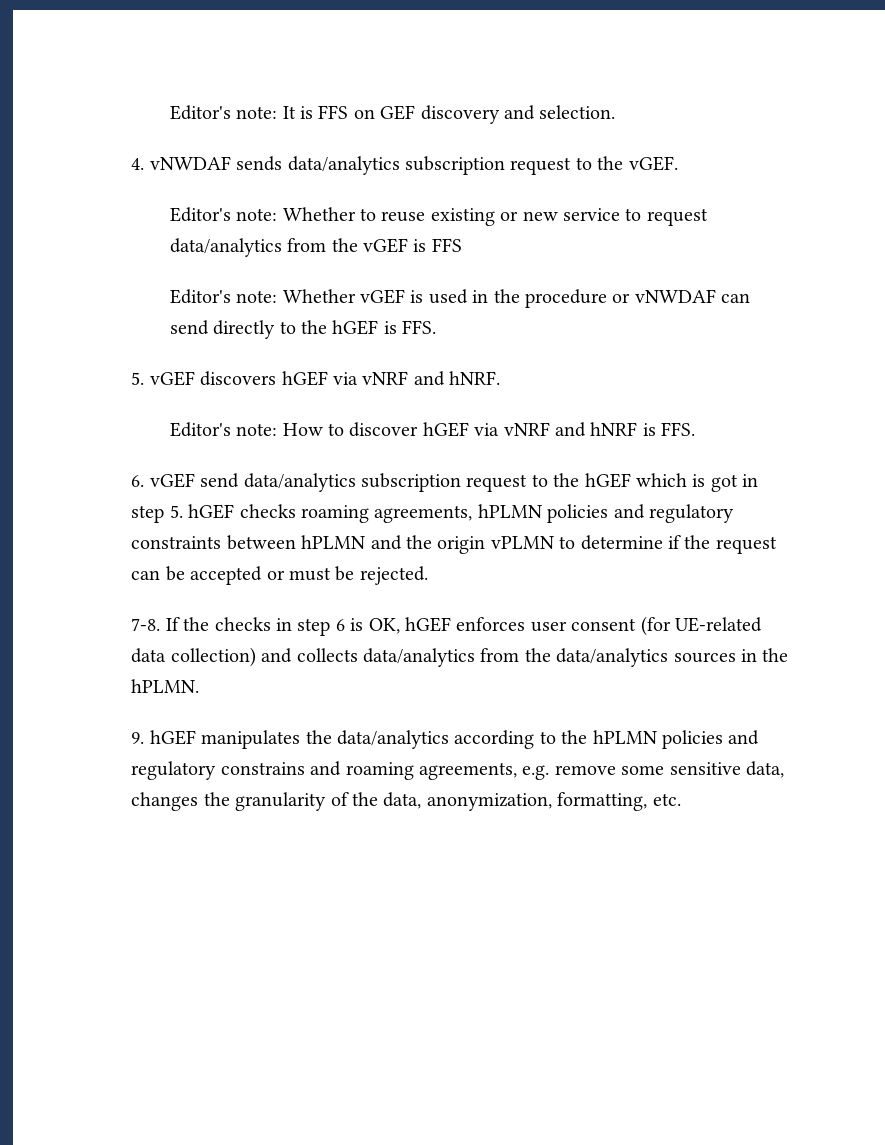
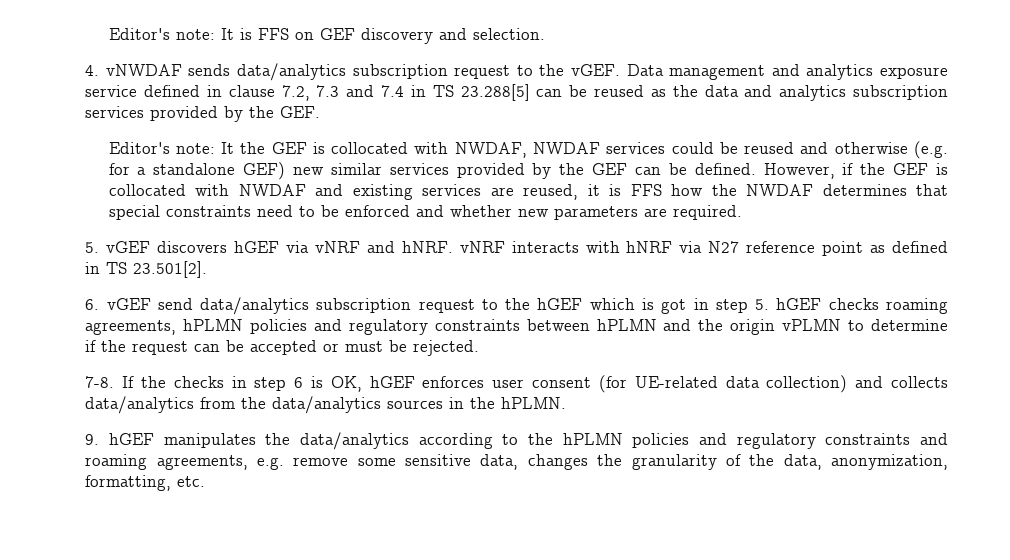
[169,207,708,226] [169,238,462,257] [169,289,751,308] [169,320,437,339] // Editor's note: Whether to reuse existing or new service to request data/analytics from the vGEF is FFS // Editor's note: Whether vGEF is used in the procedure or vNWDAF can send directly to the hGEF is FFS. -> [626,64,949,80] [85,84,948,101] [85,106,321,122] [108,141,948,159] [108,162,948,180] [108,184,949,200] [108,205,742,220] Data management and analytics exposure service defined in clause 7.2, 7.3 and 7.4 in TS 23.288[5] can be reused as the data and analytics subscription services provided by the GEF. // Editor's note: It the GEF is collocated with NWDAF, NWDAF services could be reused and otherwise (e.g. for a standalone GEF) new similar services provided by the GEF can be defined. However, if the GEF is collocated with NWDAF and existing services are reused, it is FFS how the NWDAF determines that special constraints need to be enforced and whether new parameters are required.
[169,422,696,437] // Editor's note: How to discover hGEF via vNRF and hNRF is FFS. -> [459,241,948,256] [85,261,208,278] vNRF interacts with hNRF via N27 reference point as defined in TS 23.501[2].
[220,762,305,775] constrains -> [825,433,911,445] constraints

